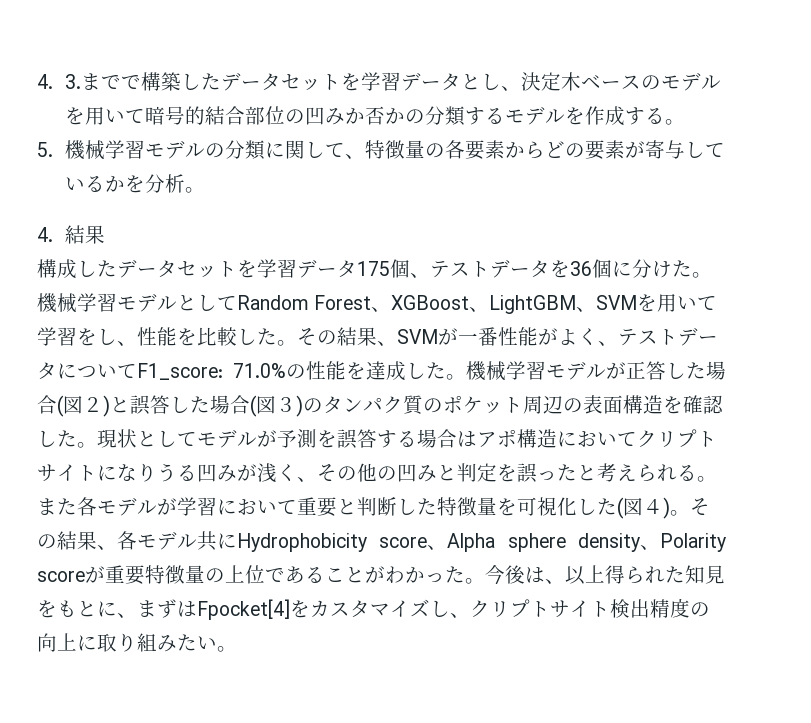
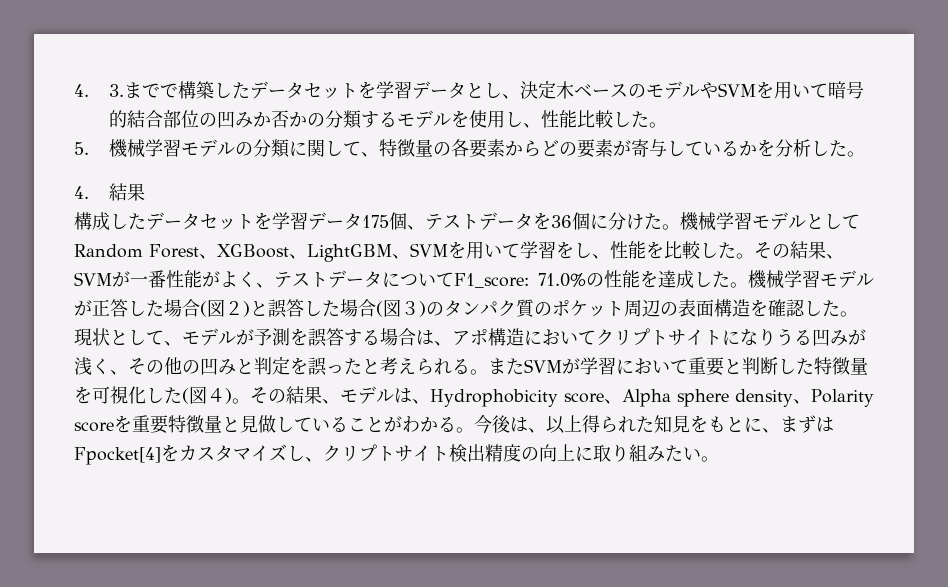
(722, 82) none -> [700,82,757,99] やSVM
[585,106,666,126] 作成する -> [469,110,650,128] 使用し、性能比較した
(186, 183) none -> [811,140,848,157] した
(197, 439) none -> [164,341,182,346] 、
(477, 439) none -> [434,341,452,346] 、
[77,497,157,516] 各モデル -> [524,359,562,373] SVM
[117,531,237,551] 各モデル共に -> [340,386,430,404] モデルは、
[85,566,105,583] が -> [114,415,132,433] を
[205,565,305,584] の上位であ -> [222,415,330,433] と見做してい
[425,566,465,583] った -> [438,417,456,432] る

